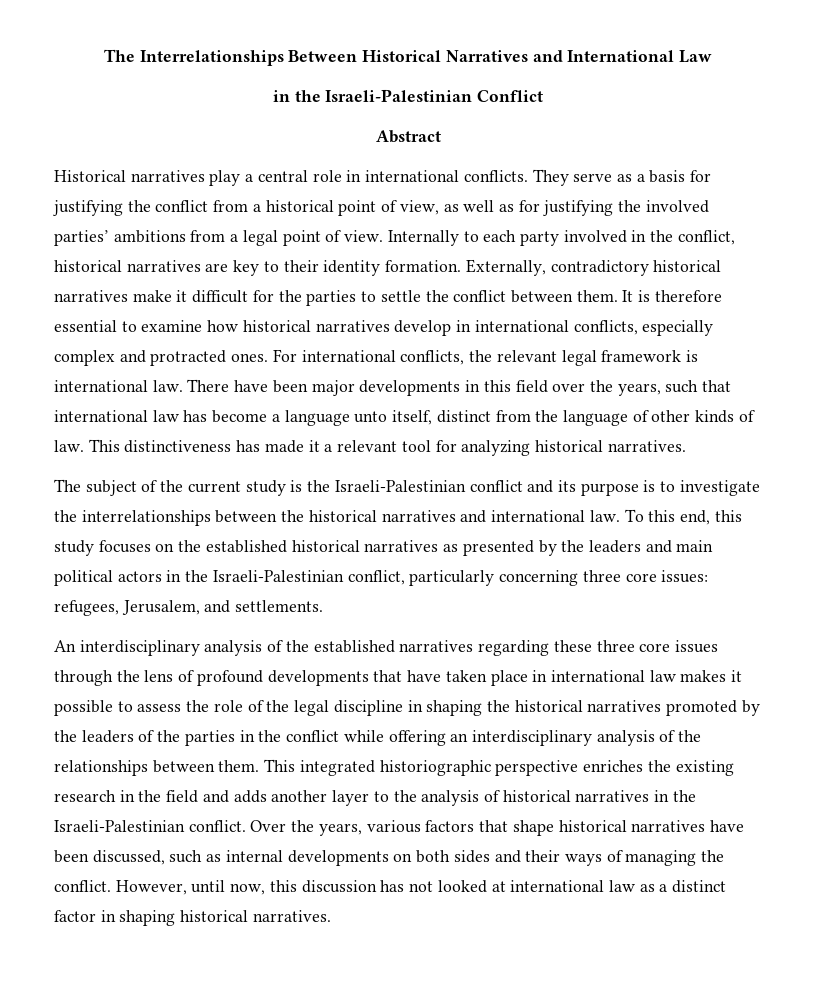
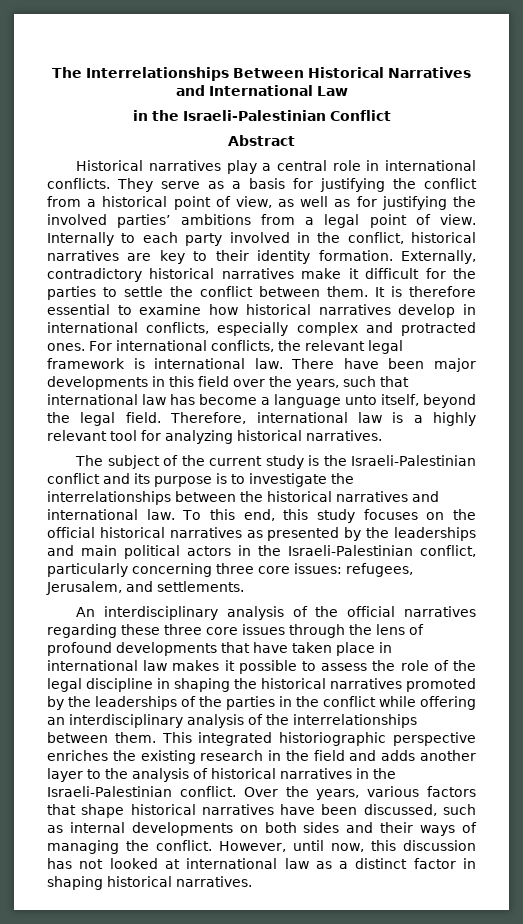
[436,410,755,426] [54,439,333,453] distinct from the language of other kinds of law. This distinctiveness has made it a -> [423,394,476,408] [47,412,476,426] beyond the legal field. Therefore, international law is a highly
[205,540,287,553] established -> [47,527,95,538] official
[588,540,641,553] leaders -> [393,527,476,541] leaderships
[313,640,395,653] established -> [347,606,396,617] official
[81,730,134,743] leaders -> [95,696,177,710] leaderships
[54,760,148,776] relationships -> [293,714,417,728] interrelationships

